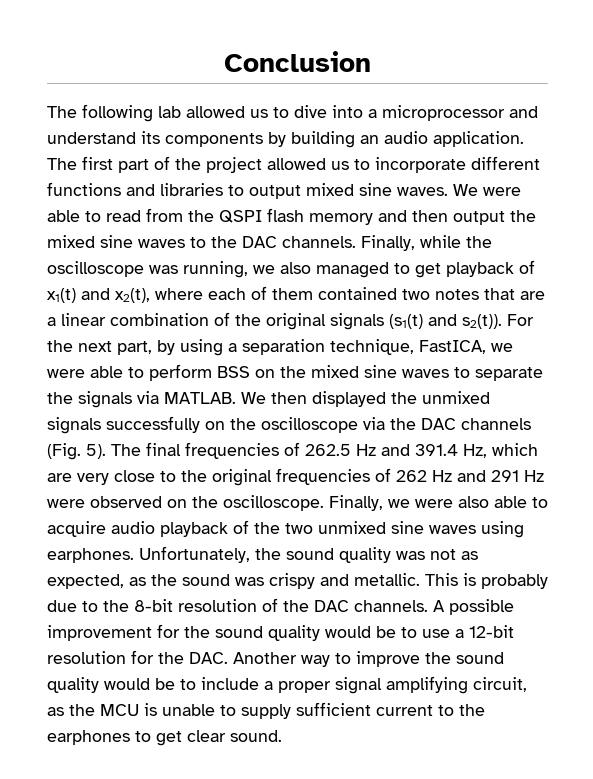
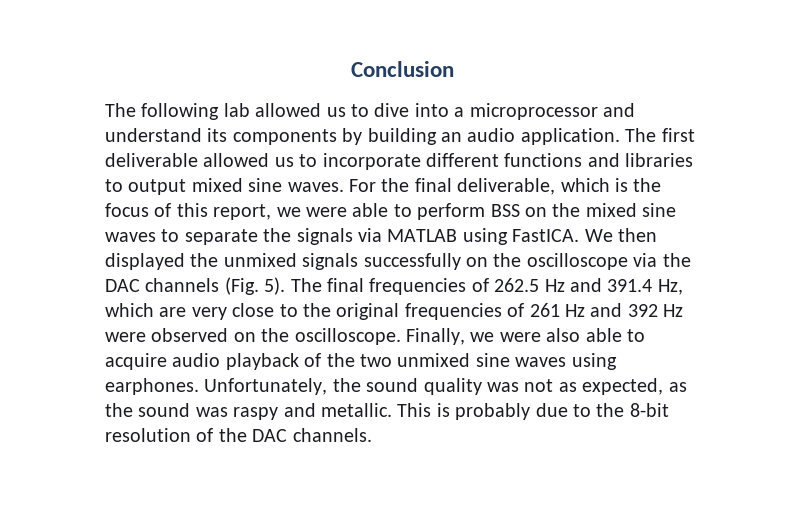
[118,156,262,173] part of the project -> [105,153,198,167] deliverable
[453,184,521,196] [47,208,536,225] [47,235,492,251] [47,260,535,278] [47,286,545,303] [47,312,534,330] [47,339,486,356] We were able to read from the QSPI flash memory and then output the mixed sine waves to the DAC channels. Finally, while the oscilloscope was running, we also managed to get playback of x1(t) and x2(t), where each of them contained two notes that are a linear combination of the original signals (s1(t) and s2(t)). For the next part, by using a separation technique, FastICA, -> [349,178,662,195] [105,203,272,220] For the final deliverable, which is the focus of this report,
[164,392,236,404] MATLAB. -> [387,228,580,245] MATLAB using FastICA.
[396,470,519,482] 262 Hz and 291 -> [529,303,658,317] 261 Hz and 392
[269,573,315,589] crispy -> [233,407,279,420] raspy
[433,599,514,615] [47,624,514,641] [47,650,504,667] [47,676,527,694] [47,702,485,719] [47,730,282,746] A possible improvement for the sound quality would be to use a 12-bit resolution for the DAC. Another way to improve the sound quality would be to include a proper signal amplifying circuit, as the MCU is unable to supply sufficient current to the earphones to get clear sound. -> (372, 435) none

